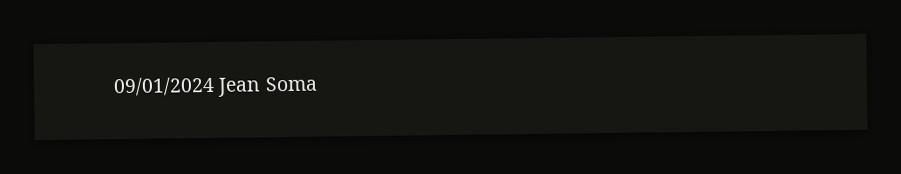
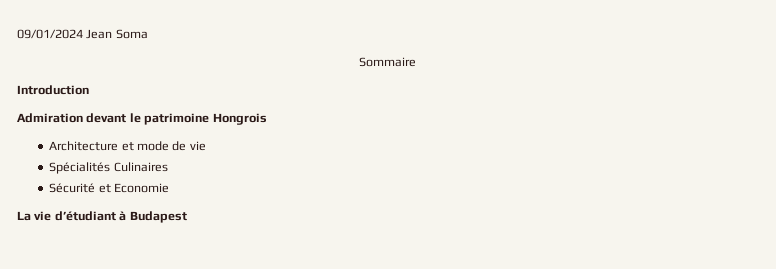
(318, 84) none -> [358,57,416,67] [17,85,89,95] [17,113,267,125] [49,141,206,151] [49,162,168,174] [49,183,169,193] [17,211,187,223] // Sommaire // Introduction // Admiration devant le patrimoine Hongrois // Architecture et mode de vie // Spécialités Culinaires // Sécurité et Economie // La vie d’étudiant à Budapest

